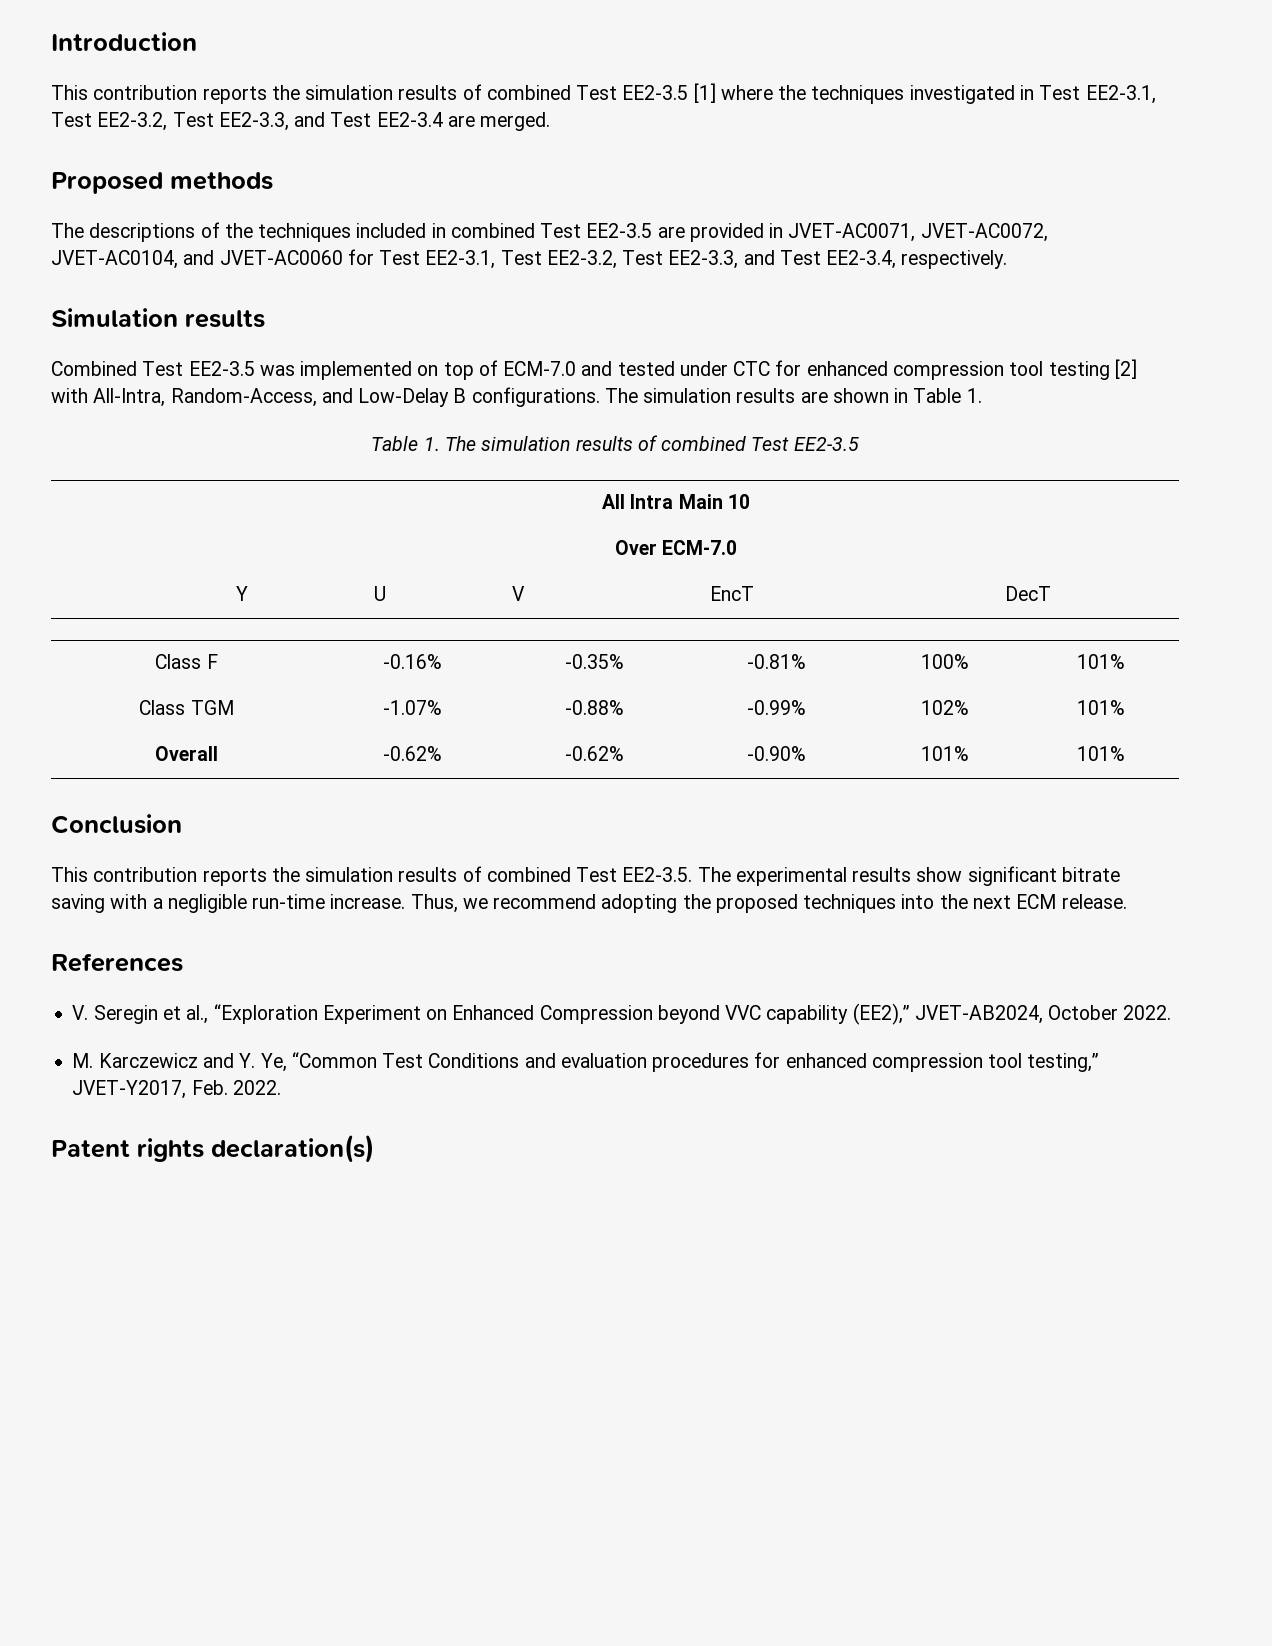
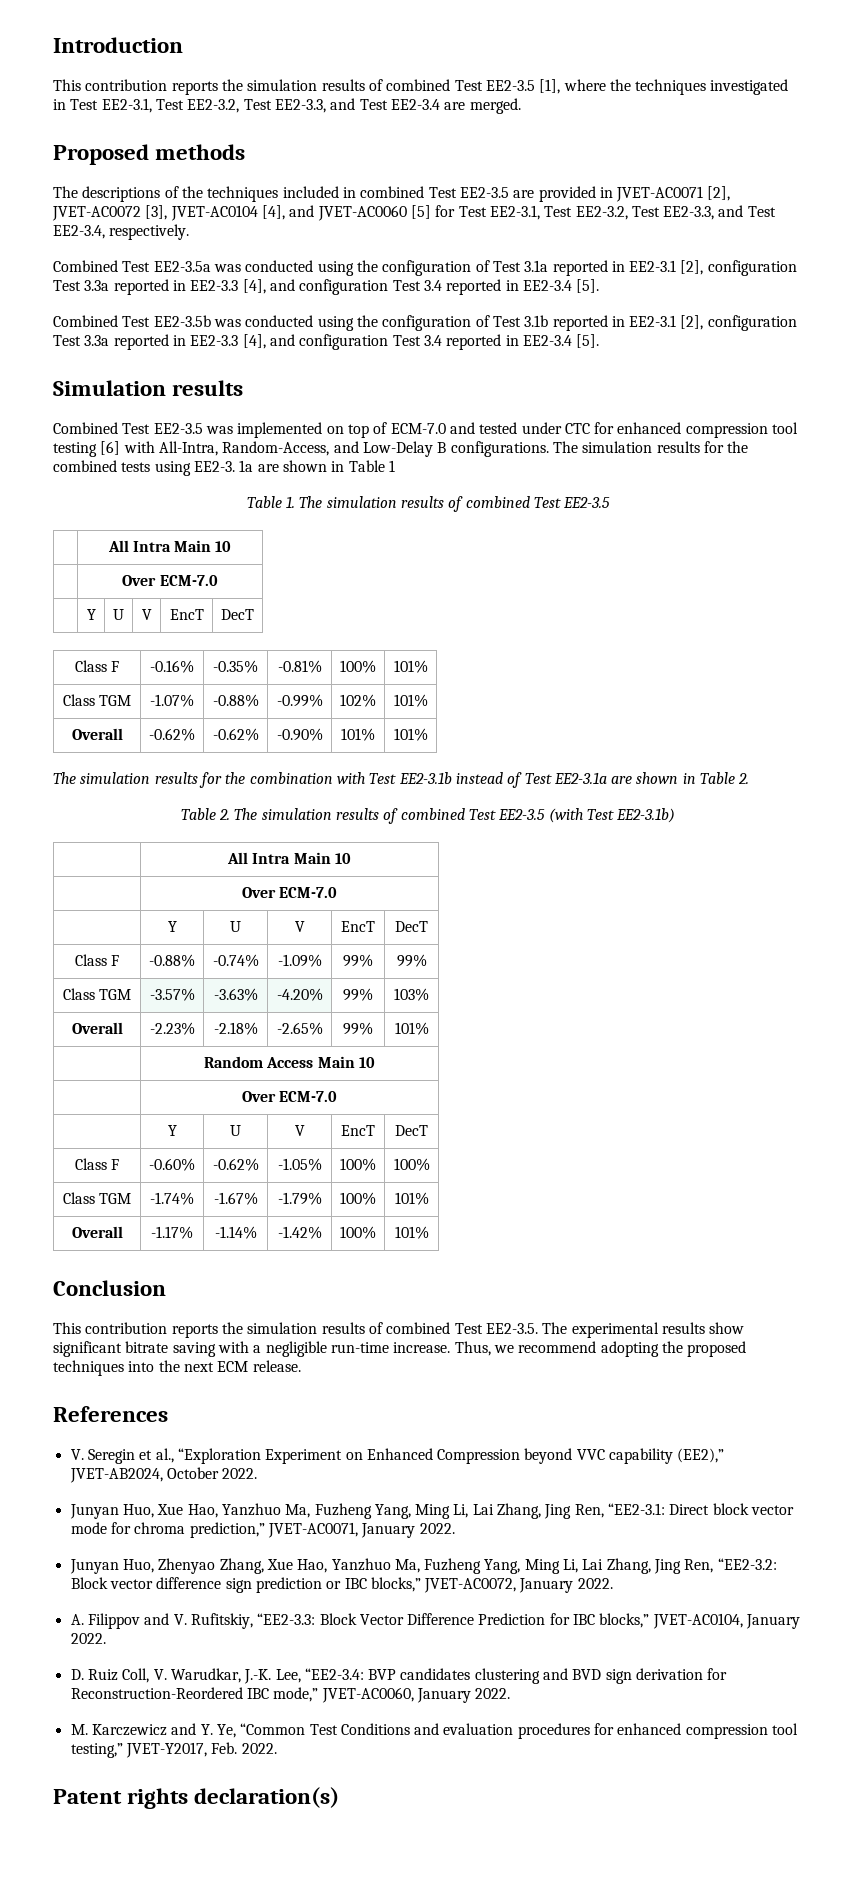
[693,83,716,103] [1] -> [539,79,561,94] [1],
[788,223,1048,242] [51,250,178,269] JVET-AC0071, JVET-AC0072, JVET-AC0104, -> [616,186,731,202] [52,205,285,221] JVET-AC0071 [2], JVET-AC0072 [3], JVET-AC0104 [4],
(343, 257) none -> [410,205,431,219] [5]
(1008, 259) none -> [53,260,797,276] [53,279,600,295] [53,315,797,331] [53,334,600,350] // Combined Test EE2-3.5a was conducted using the configuration of Test 3.1a reported in EE2-3.1 [2], configuration Test 3.3a reported in EE2-3.3 [4], and configuration Test 3.4 reported in EE2-3.4 [5]. // Combined Test EE2-3.5b was conducted using the configuration of Test 3.1b reported in EE2-3.1 [2], configuration Test 3.3a reported in EE2-3.3 [4], and configuration Test 3.4 reported in EE2-3.4 [5].
[1114,359,1137,379] [2] -> [100,441,121,455] [6]
[800,388,982,403] are shown in Table 1. -> [703,441,749,453] [53,460,395,476] for the combined tests using EE2-3. 1a are shown in Table 1
(1125, 753) none -> [53,772,750,788] [180,808,676,824] [227,852,351,864] [241,887,338,898] [167,921,177,932] [230,921,241,932] [294,921,305,932] [341,921,375,932] [395,921,428,932] [74,954,120,966] [149,954,195,967] [212,954,259,967] [277,954,322,967] [343,954,373,967] [396,954,427,967] [62,988,132,1000] [149,988,195,1001] [213,988,258,1001] [276,988,323,1001] [343,988,373,1001] [394,988,429,1001] [71,1022,123,1034] [149,1022,195,1035] [213,1022,258,1035] [276,1022,323,1035] [343,1022,373,1035] [394,1022,429,1035] [204,1056,375,1068] [241,1091,338,1102] [167,1125,177,1136] [230,1125,241,1136] [294,1125,305,1136] [341,1125,375,1136] [395,1125,428,1136] [74,1158,120,1170] [149,1158,195,1171] [212,1158,259,1171] [277,1158,322,1171] [340,1158,376,1171] [393,1158,430,1171] [62,1192,132,1204] [150,1192,194,1205] [213,1192,258,1205] [277,1192,322,1205] [340,1192,376,1205] [394,1192,429,1205] [71,1226,123,1238] [151,1226,193,1239] [214,1226,257,1239] [277,1226,322,1239] [340,1226,376,1239] [394,1226,429,1239] // The simulation results for the combination with Test EE2-3.1b instead of Test EE2-3.1a are shown in Table 2. // Table 2. The simulation results of combined Test EE2-3.5 (with Test EE2-3.1b) // | All Intra Main 10 // | Over ECM-7.0 // | Y | U | V | EncT | DecT // Class F | -0.88% | -0.74% | -1.09% | 99% | 99% // Class TGM | -3.57% | -3.63% | -4.20% | 99% | 103% // Overall | -2.23% | -2.18% | -2.65% | 99% | 101% // | Random Access Main 10 // | Over ECM-7.0 // | Y | U | V | EncT | DecT // Class F | -0.60% | -0.62% | -1.05% | 100% | 100% // Class TGM | -1.74% | -1.67% | -1.79% | 100% | 101% // Overall | -1.17% | -1.14% | -1.42% | 100% | 101%
(1172, 1012) none -> [69,1503,795,1519] [70,1522,455,1538] [69,1558,777,1574] [70,1577,613,1593] [70,1613,801,1629] [70,1633,106,1644] [70,1668,728,1684] [70,1687,511,1703] // Junyan Huo, Xue Hao, Yanzhuo Ma, Fuzheng Yang, Ming Li, Lai Zhang, Jing Ren, “EE2-3.1: Direct block vector mode for chroma prediction,” JVET-AC0071, January 2022. // Junyan Huo, Zhenyao Zhang, Xue Hao, Yanzhuo Ma, Fuzheng Yang, Ming Li, Lai Zhang, Jing Ren, “EE2-3.2: Block vector difference sign prediction or IBC blocks,” JVET-AC0072, January 2022. // A. Filippov and V. Rufitskiy, “EE2-3.3: Block Vector Difference Prediction for IBC blocks,” JVET-AC0104, January 2022. // D. Ruiz Coll, V. Warudkar, J.-K. Lee, “EE2-3.4: BVP candidates clustering and BVD sign derivation for Reconstruction-Reordered IBC mode,” JVET-AC0060, January 2022.

